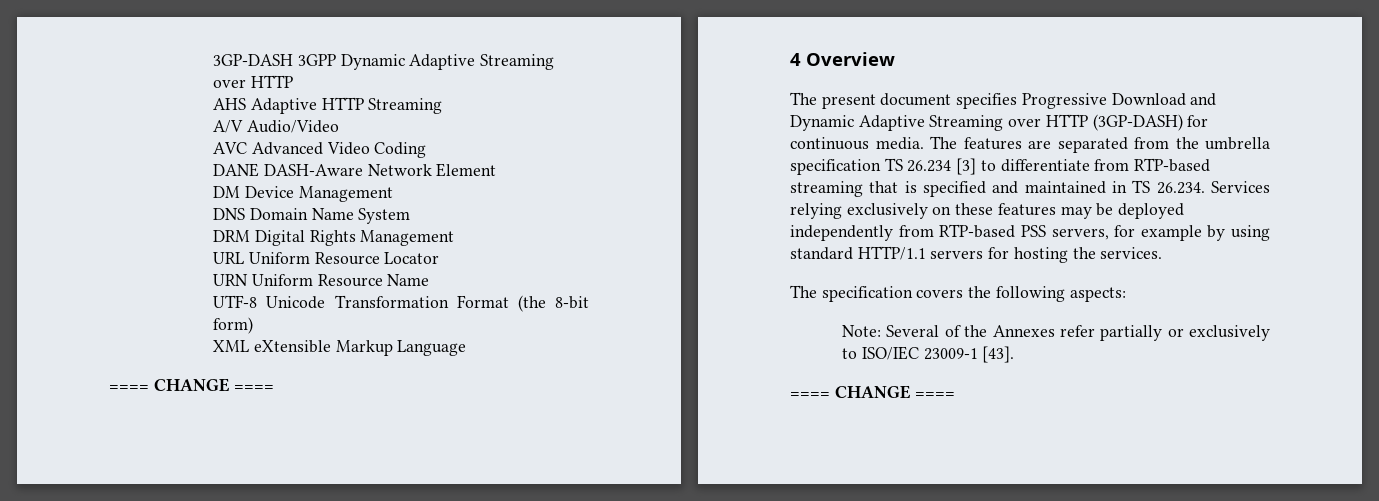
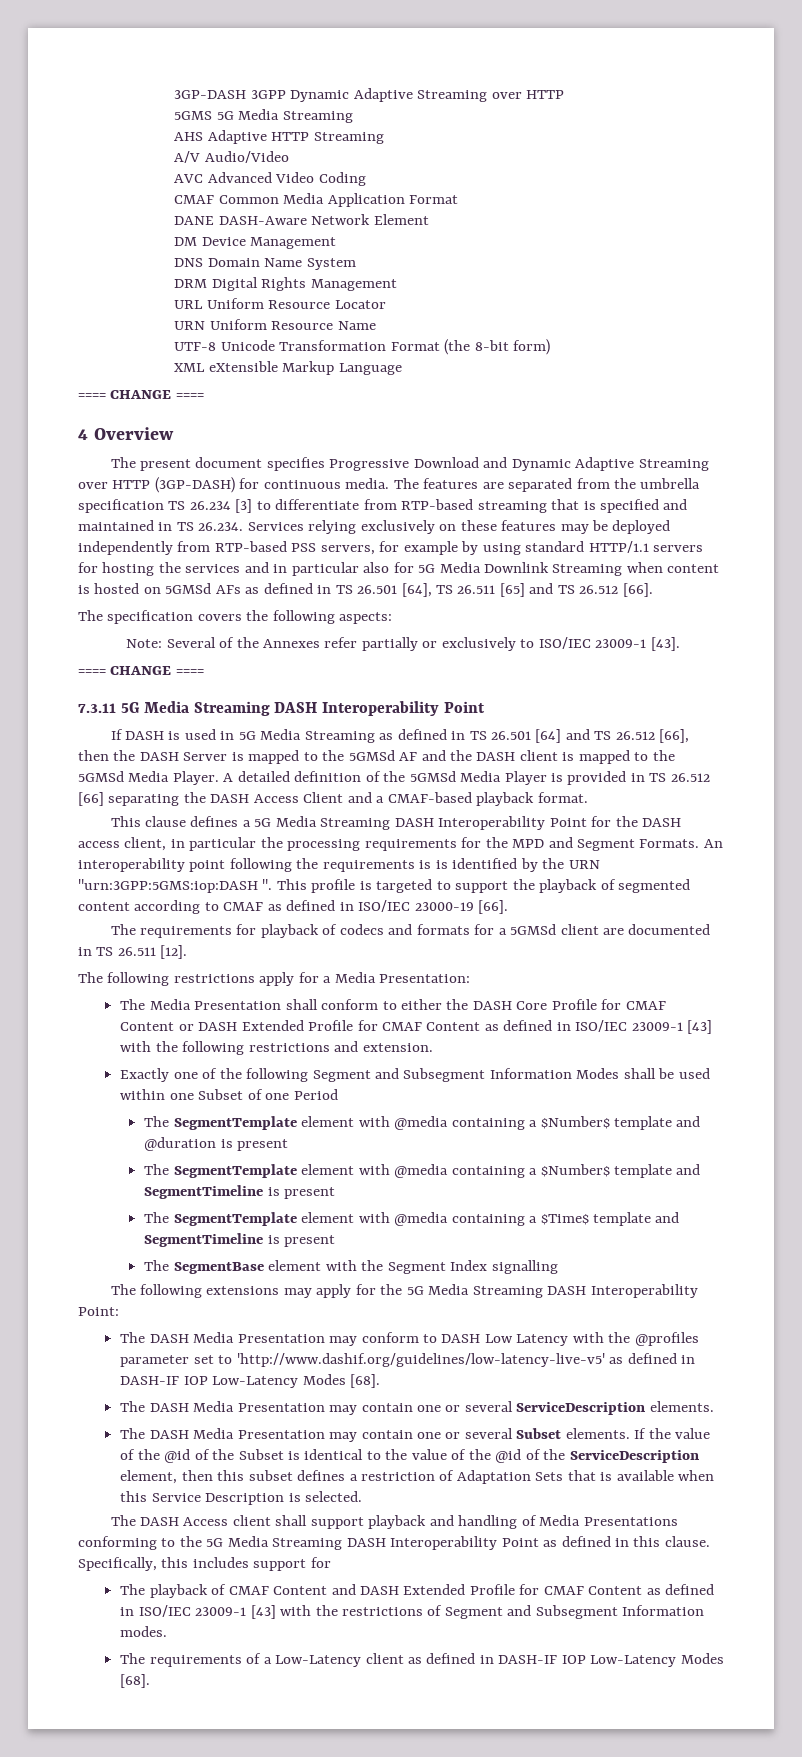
(293, 81) none -> [174,109,353,123] // 5GMS 5G Media Streaming
(427, 150) none -> [174,193,459,207] // CMAF Common Media Application Format
[1100,247,1163,259] services. -> [185,562,720,576] [78,583,653,597] services and in particular also for 5G Media Downlink Streaming when content is hosted on 5GMSd AFs as defined in TS 26.501 [64], TS 26.511 [65] and TS 26.512 [66].
(956, 395) none -> [78,701,486,716] [110,729,690,743] [78,750,675,764] [78,771,710,785] [78,792,588,806] [110,816,682,830] [78,837,723,851] [78,858,600,872] [78,879,691,893] [78,900,509,914] [110,924,711,938] [78,945,188,959] [78,972,471,986] [120,999,666,1010] [120,1020,713,1034] [120,1041,433,1055] [120,1068,710,1082] [120,1089,338,1100] [144,1116,701,1130] [144,1137,289,1151] [144,1164,701,1178] [144,1185,336,1199] [144,1212,680,1226] [144,1233,336,1247] [144,1260,558,1274] [110,1284,698,1298] [78,1307,119,1316] [120,1332,699,1346] [120,1353,695,1367] [120,1374,381,1388] [120,1401,714,1415] [120,1428,711,1442] [120,1449,699,1463] [120,1470,715,1484] [120,1491,363,1505] [110,1515,678,1529] [78,1536,710,1550] [78,1557,331,1571] [120,1584,715,1598] [120,1605,705,1619] [120,1626,168,1637] [120,1653,724,1667] [120,1674,151,1688] // 7.3.11 5G Media Streaming DASH Interoperability Point // If DASH is used in 5G Media Streaming as defined in TS 26.501 [64] and TS 26.512 [66], then the DASH Server is mapped to the 5GMSd AF and the DASH client is mapped to the 5GMSd Media Player. A detailed definition of the 5GMSd Media Player is provided in TS 26.512 [66] separating the DASH Access Client and a CMAF-based playback format. // This clause defines a 5G Media Streaming DASH Interoperability Point for the DASH access client, in particular the processing requirements for the MPD and Segment Formats. An interoperability point following the requirements is is identified by the URN "urn:3GPP:5GMS:iop:DASH ". This profile is targeted to support the playback of segmented content according to CMAF as defined in ISO/IEC 23000-19 [66]. // The requirements for playback of codecs and formats for a 5GMSd client are documented in TS 26.511 [12]. // The following restrictions apply for a Media Presentation: // The Media Presentation shall conform to either the DASH Core Profile for CMAF Content or DASH Extended Profile for CMAF Content as defined in ISO/IEC 23009-1 [43] with the following restrictions and extension. // Exactly one of the following Segment and Subsegment Information Modes shall be used within one Subset of one Period // The SegmentTemplate element with @media containing a $Number$ template and @duration is present // The SegmentTemplate element with @media containing a $Number$ template and SegmentTimeline is present // The SegmentTemplate element with @media containing a $Time$ template and SegmentTimeline is present // The SegmentBase element with the Segment Index signalling // The following extensions may apply for the 5G Media Streaming DASH Interoperability Point: // The DASH Media Presentation may conform to DASH Low Latency with the @profiles parameter set to 'http://www.dashif.org/guidelines/low-latency-live-v5' as defined in DASH-IF IOP Low-Latency Modes [68]. // The DASH Media Presentation may contain one or several ServiceDescription elements. // The DASH Media Presentation may contain one or several Subset elements. If the value of the @id of the Subset is identical to the value of the @id of the ServiceDescription element, then this subset defines a restriction of Adaptation Sets that is available when this Service Description is selected. // The DASH Access client shall support playback and handling of Media Presentations conforming to the 5G Media Streaming DASH Interoperability Point as defined in this clause. Specifically, this includes support for // The playback of CMAF Content and DASH Extended Profile for CMAF Content as defined in ISO/IEC 23009-1 [43] with the restrictions of Segment and Subsegment Information modes. // The requirements of a Low-Latency client as defined in DASH-IF IOP Low-Latency Modes [68].

